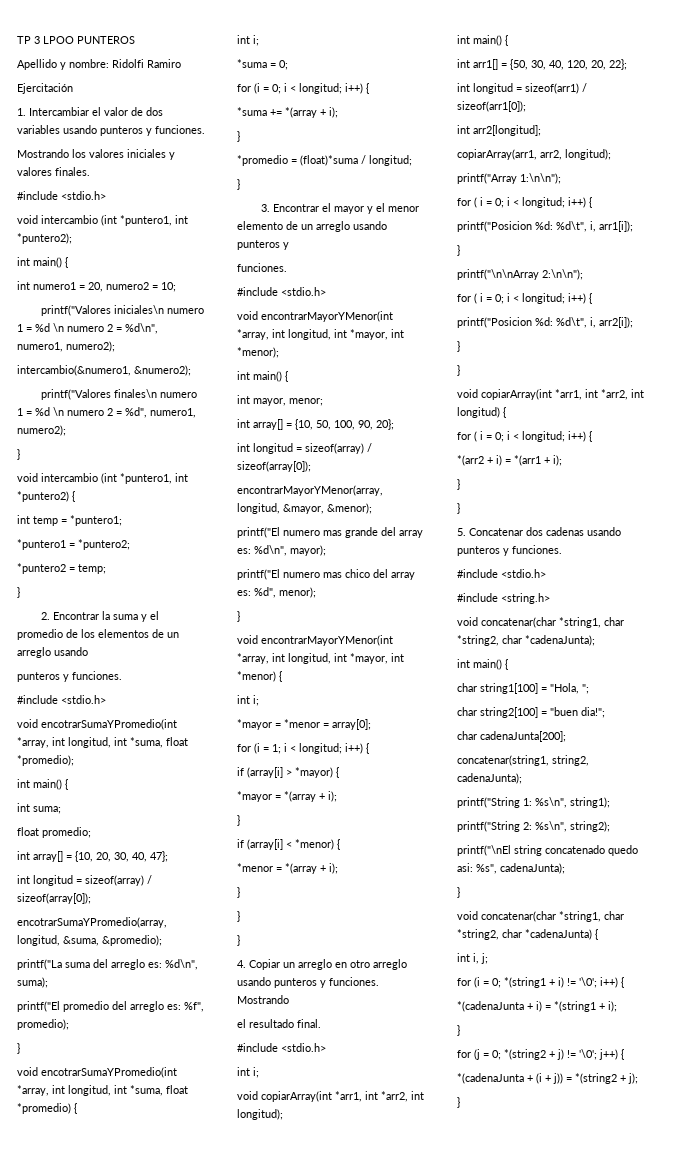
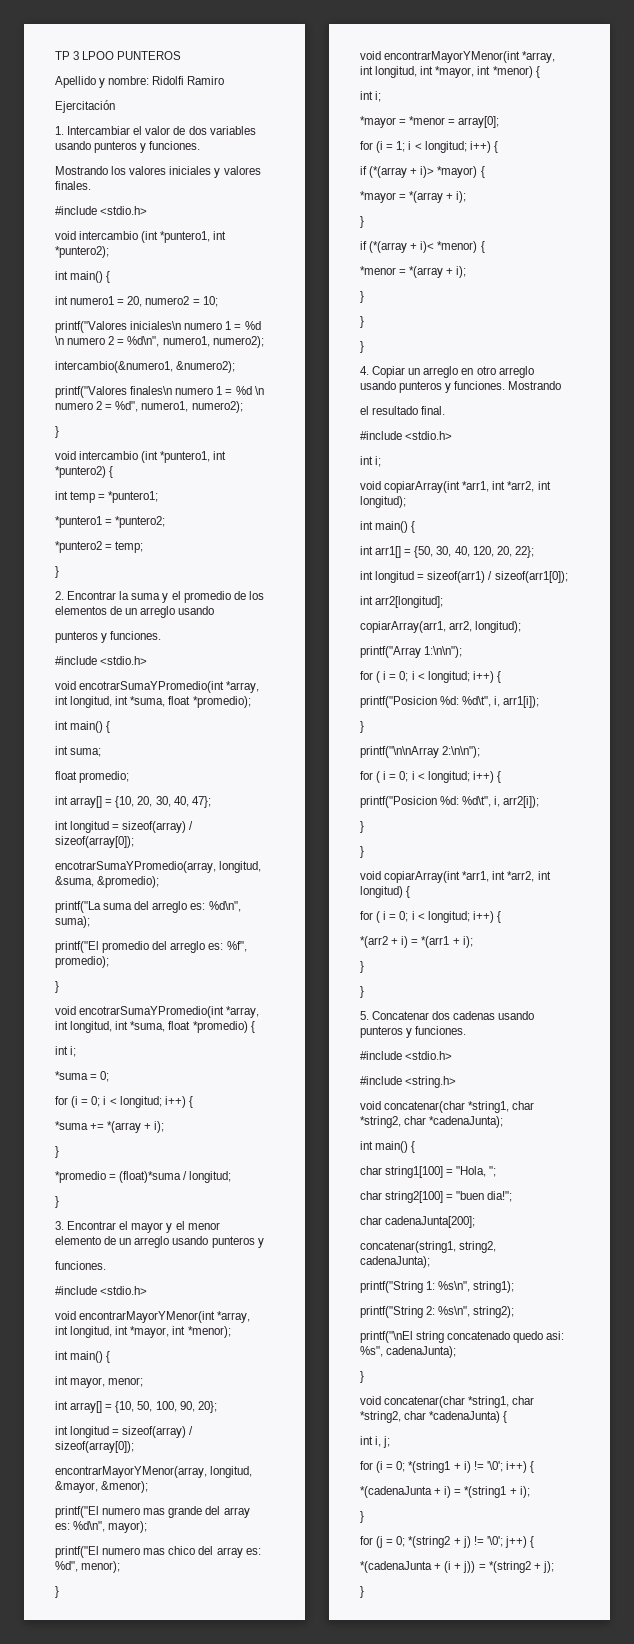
[247,767,292,778] (array[i] > -> [369,166,435,178] (*(array + i)>
[247,839,292,850] (array[i] < -> [369,241,435,253] (*(array + i)<

